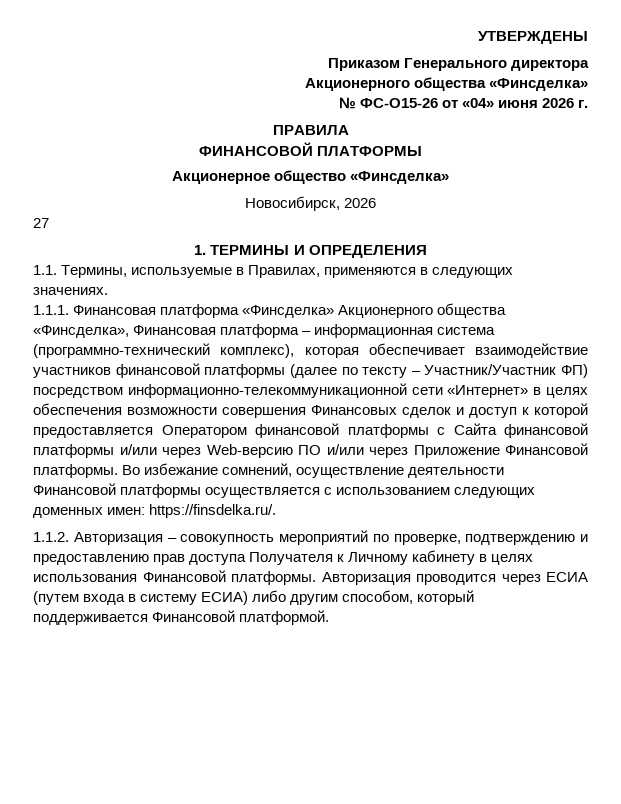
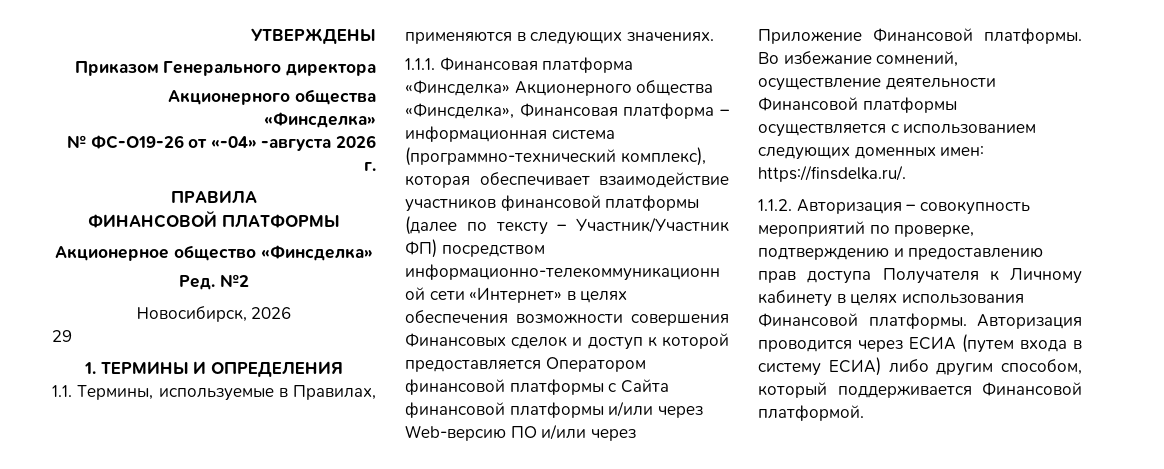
[359,98,538,108] ФС-О15-26 от «04» июня -> [90,135,332,151] ФС-О19-26 от «-04» -августа
(450, 177) none -> [179,274,249,290] // Ред. №2
[33,218,49,228] 27 -> [52,330,72,342] 29

